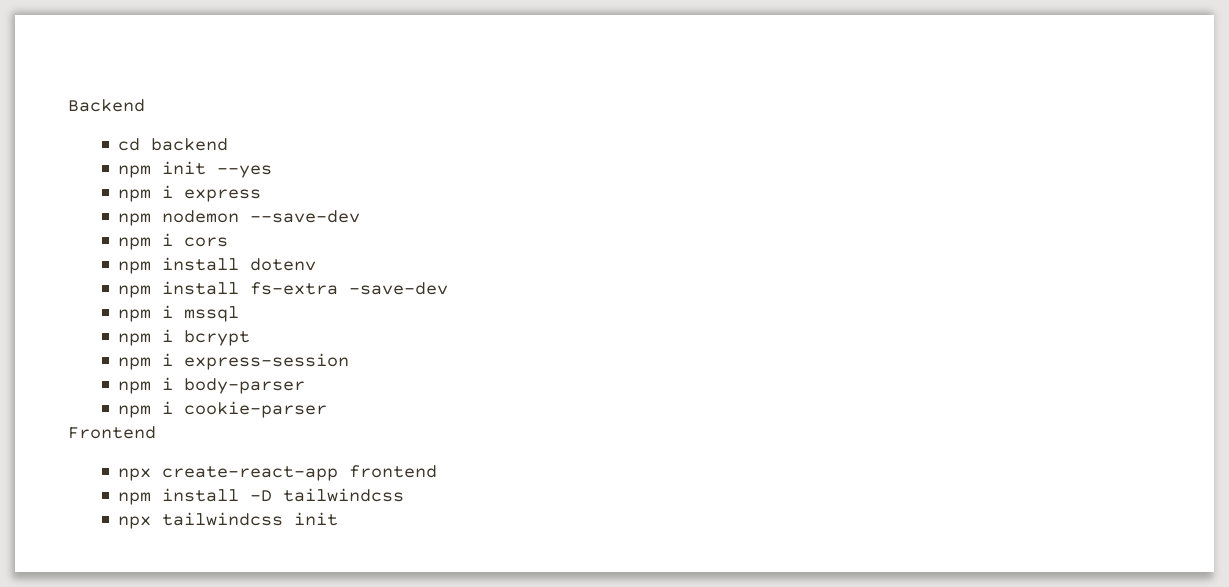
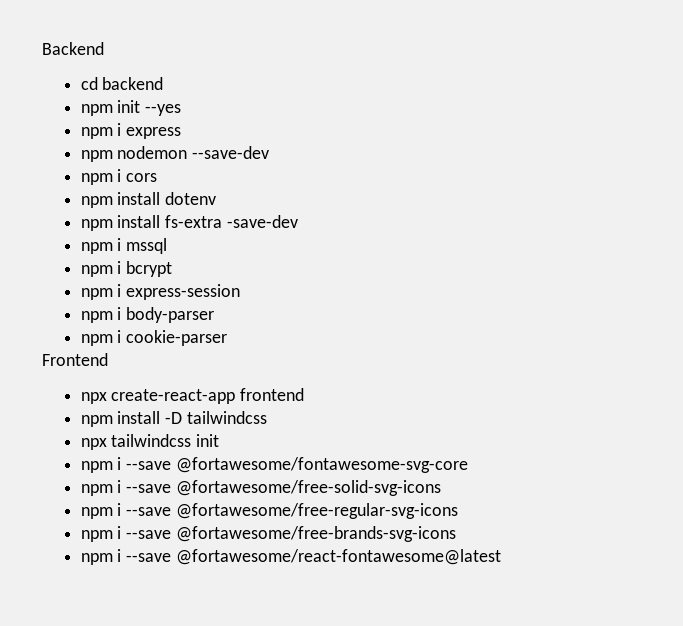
(339, 519) none -> [80,457,468,473] [80,480,441,496] [80,503,458,519] [80,526,456,542] [80,549,501,565] // npm i --save @fortawesome/fontawesome-svg-core // npm i --save @fortawesome/free-solid-svg-icons // npm i --save @fortawesome/free-regular-svg-icons // npm i --save @fortawesome/free-brands-svg-icons // npm i --save @fortawesome/react-fontawesome@latest

